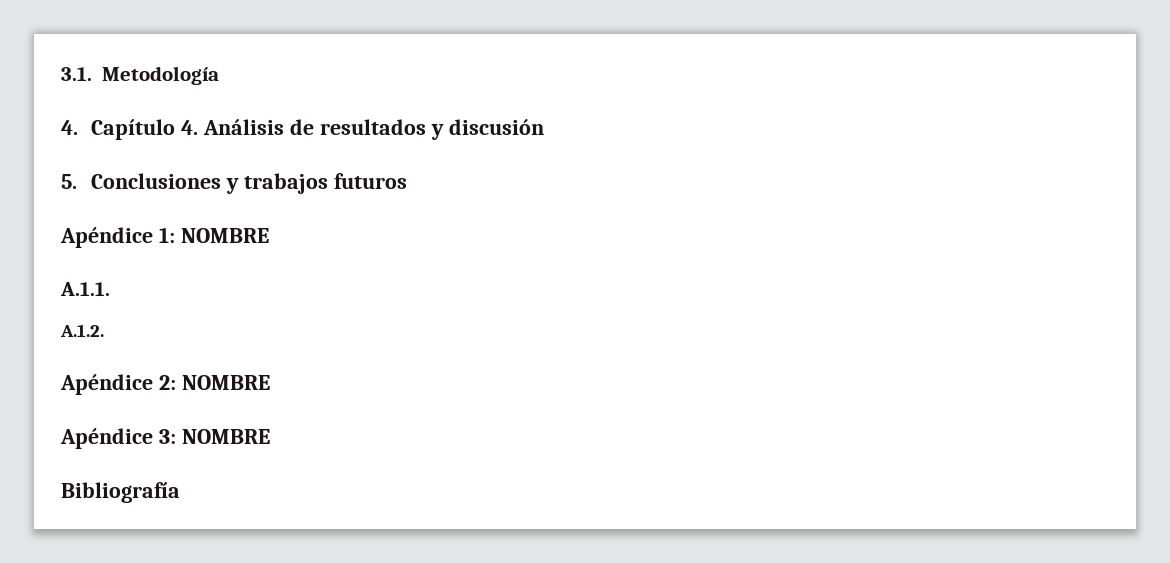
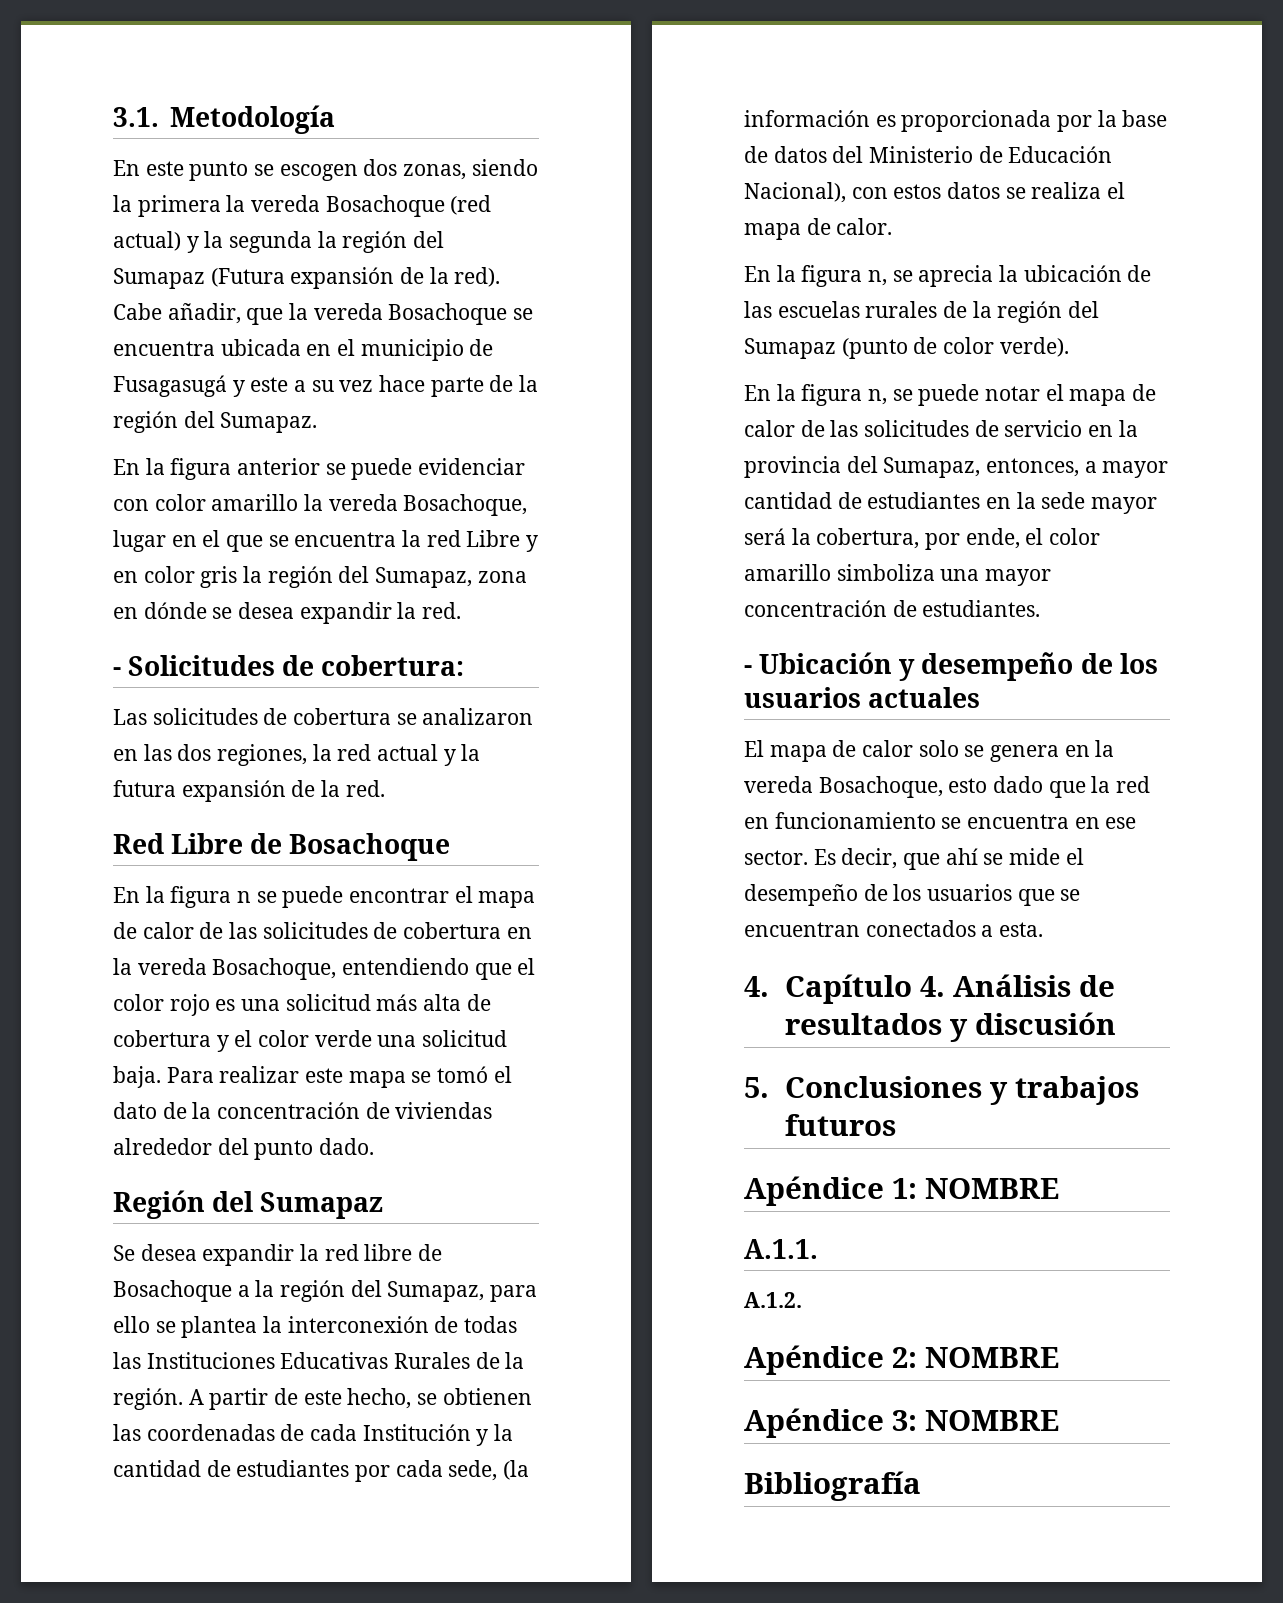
(219, 75) none -> [113,159,538,181] [113,195,492,217] [113,231,445,253] [113,267,501,289] [113,303,534,325] [113,339,494,361] [113,375,539,397] [113,411,318,433] [113,458,526,480] [113,494,528,516] [113,530,539,552] [113,566,527,588] [113,602,462,624] [113,655,465,676] [113,708,534,725] [113,744,481,766] [113,780,385,802] [113,833,451,861] [113,886,536,908] [113,922,532,939] [113,958,536,980] [113,994,491,1016] [113,1030,508,1052] [113,1066,512,1088] [113,1102,493,1119] [113,1138,375,1160] [113,1190,384,1219] [113,1244,443,1266] [113,1280,538,1302] [113,1316,518,1338] [113,1352,525,1369] [113,1388,532,1410] [113,1424,514,1446] [113,1460,530,1482] [744,110,1168,132] [744,146,1113,163] [744,182,1126,203] [744,218,893,240] [744,265,1152,287] [744,301,1100,323] [744,337,1069,359] [744,384,1157,406] [744,420,1138,437] [744,456,1169,478] [744,492,1158,514] [744,528,1101,550] [744,564,1052,586] [744,600,1041,617] [744,652,1158,681] [744,687,981,708] [744,740,1115,762] [744,776,1151,798] [744,812,1137,829] [744,848,1084,870] [744,884,1081,906] [744,920,1044,937] // En este punto se escogen dos zonas, siendo la primera la vereda Bosachoque (red actual) y la segunda la región del Sumapaz (Futura expansión de la red). Cabe añadir, que la vereda Bosachoque se encuentra ubicada en el municipio de Fusagasugá y este a su vez hace parte de la región del Sumapaz. // En la figura anterior se puede evidenciar con color amarillo la vereda Bosachoque, lugar en el que se encuentra la red Libre y en color gris la región del Sumapaz, zona en dónde se desea expandir la red. // - Solicitudes de cobertura: // Las solicitudes de cobertura se analizaron en las dos regiones, la red actual y la futura expansión de la red. // Red Libre de Bosachoque // En la figura n se puede encontrar el mapa de calor de las solicitudes de cobertura en la vereda Bosachoque, entendiendo que el color rojo es una solicitud más alta de cobertura y el color verde una solicitud baja. Para realizar este mapa se tomó el dato de la concentración de viviendas alrededor del punto dado. // Región del Sumapaz // Se desea expandir la red libre de Bosachoque a la región del Sumapaz, para ello se plantea la interconexión de todas las Instituciones Educativas Rurales de la región. A partir de este hecho, se obtienen las coordenadas de cada Institución y la cantidad de estudiantes por cada sede, (la información es proporcionada por la base de datos del Ministerio de Educación Nacional), con estos datos se realiza el mapa de calor. // En la figura n, se aprecia la ubicación de las escuelas rurales de la región del Sumapaz (punto de color verde). // En la figura n, se puede notar el mapa de calor de las solicitudes de servicio en la provincia del Sumapaz, entonces, a mayor cantidad de estudiantes en la sede mayor será la cobertura, por ende, el color amarillo simboliza una mayor concentración de estudiantes. // - Ubicación y desempeño de los usuarios actuales // El mapa de calor solo se genera en la vereda Bosachoque, esto dado que la red en funcionamiento se encuentra en ese sector. Es decir, que ahí se mide el desempeño de los usuarios que se encuentran conectados a esta.

